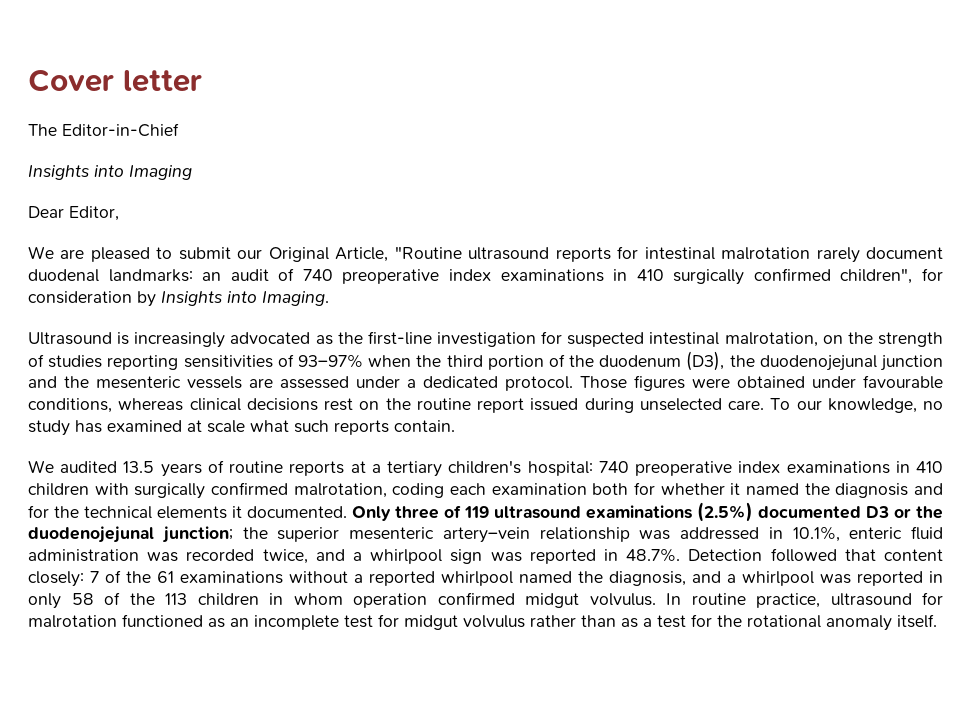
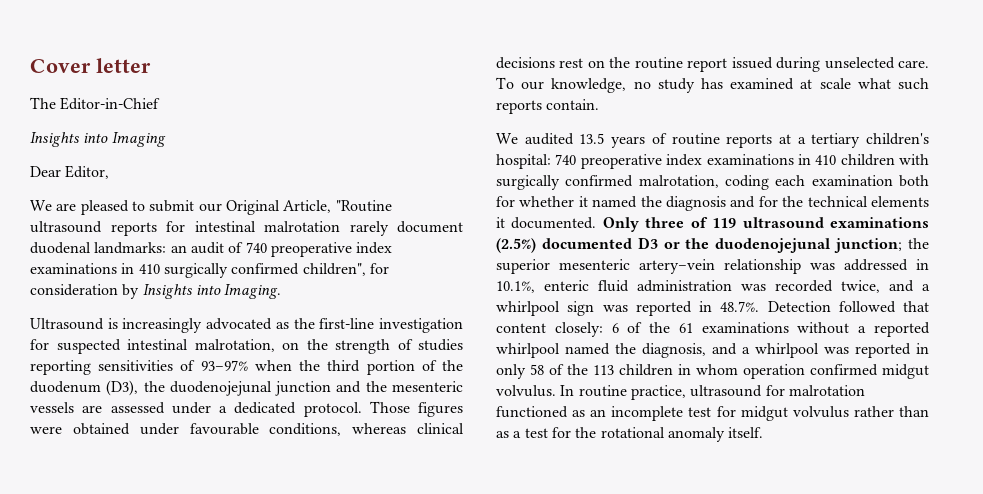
[90,571,99,583] 7 -> [611,323,619,333] 6

